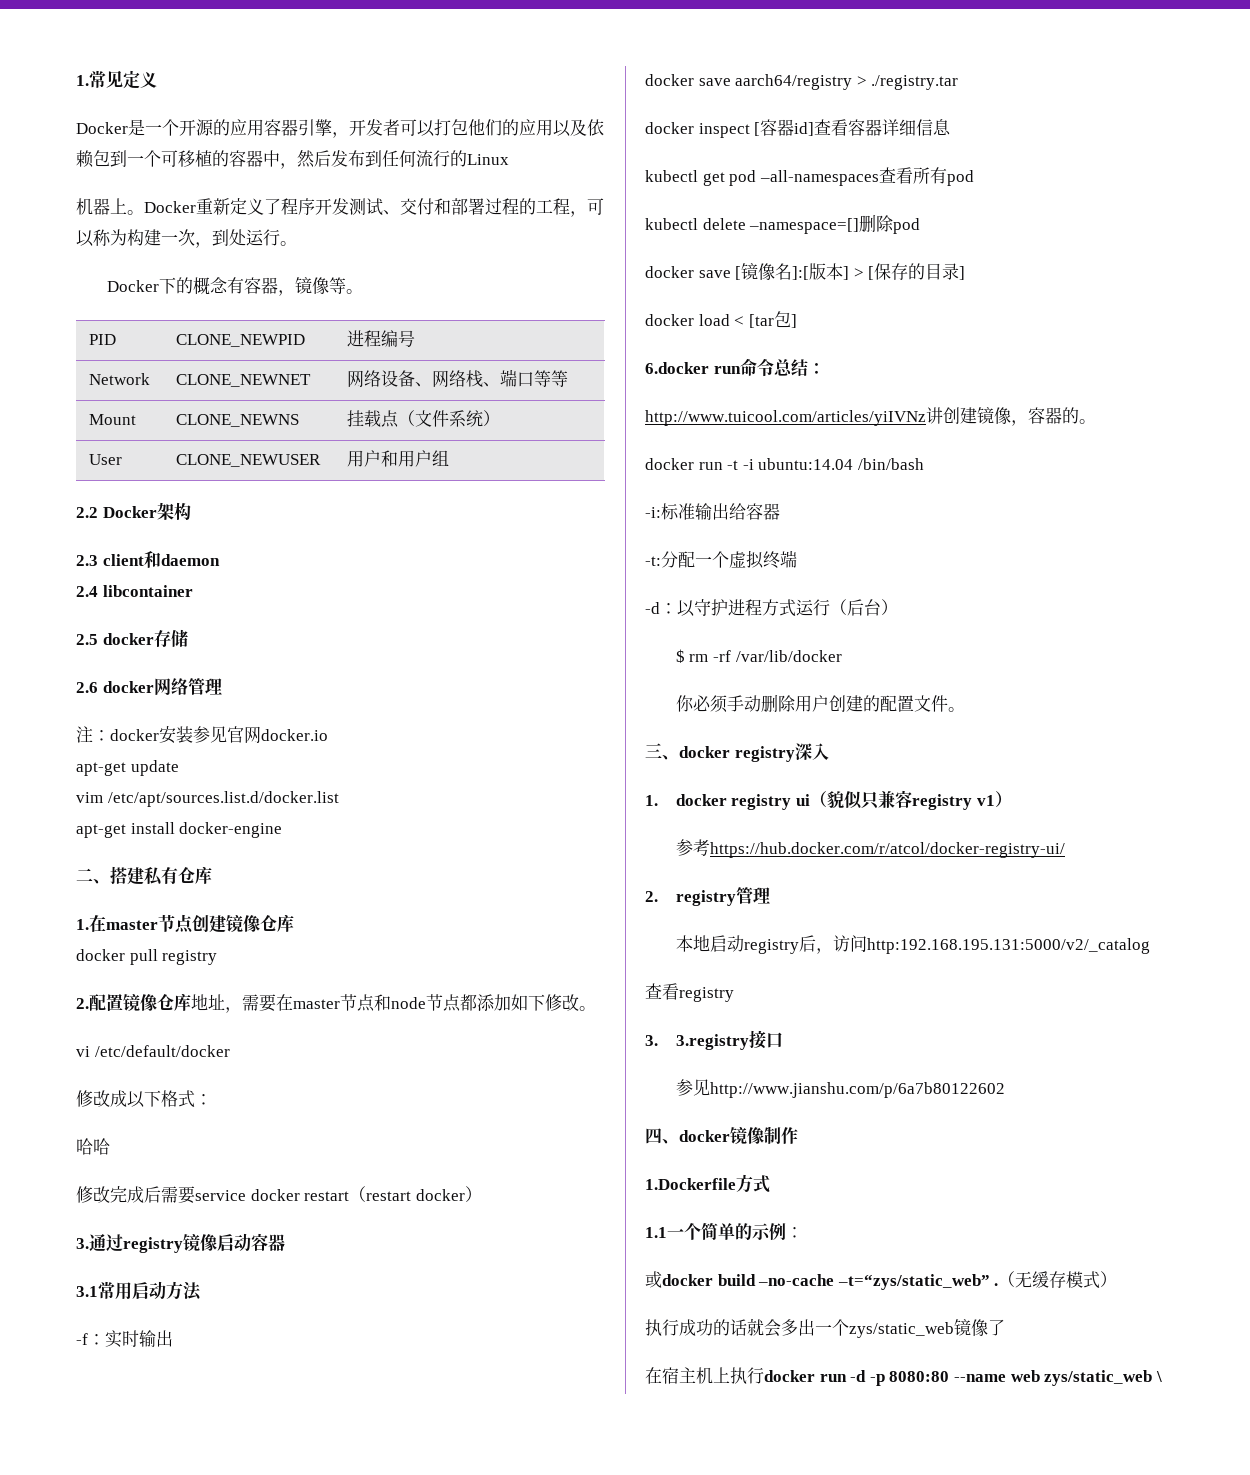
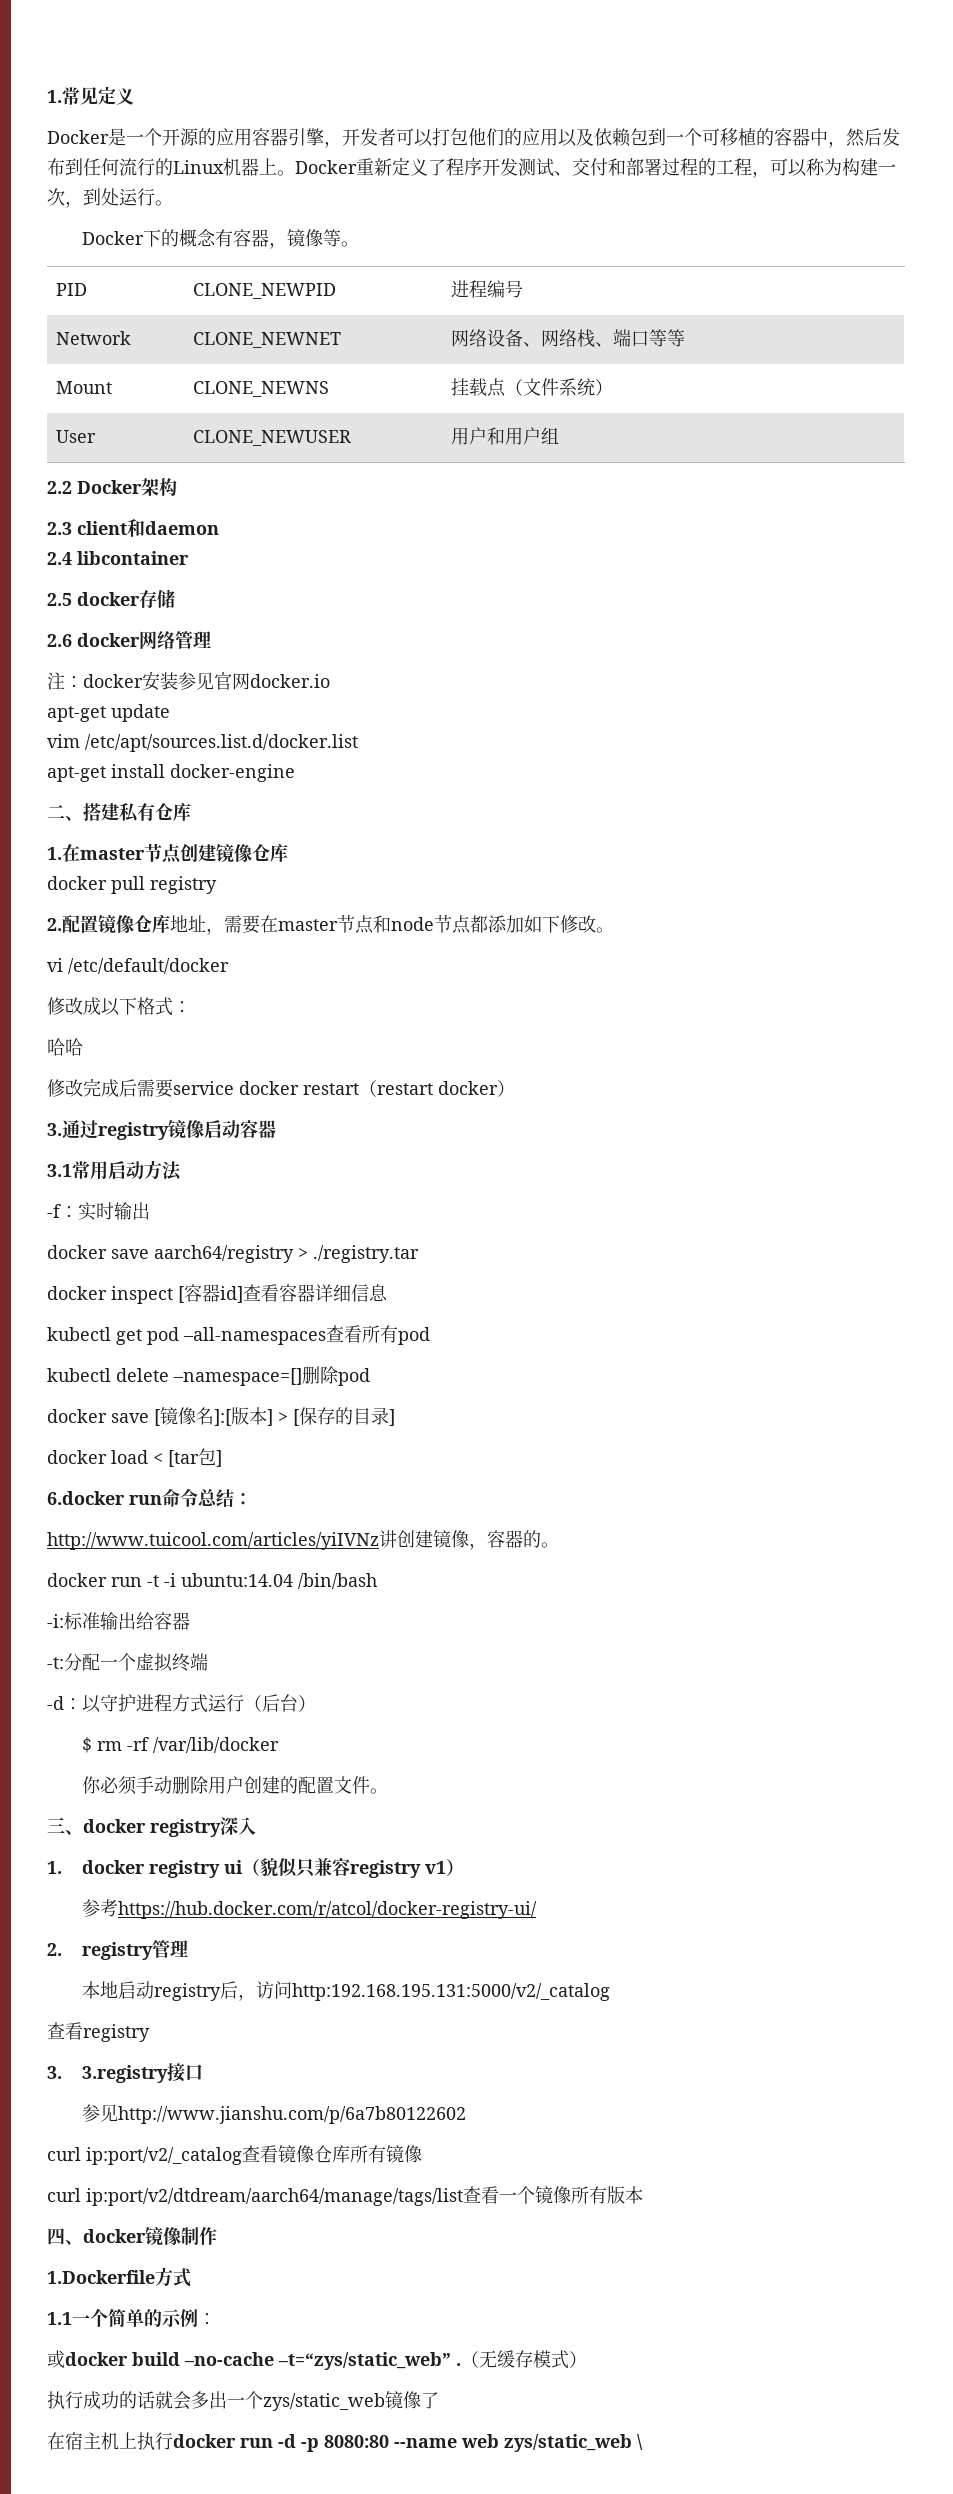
(509, 159) // -> (224, 167) none
(1005, 1090) none -> [47,2145,422,2165] [47,2186,643,2206] // curl ip:port/v2/_catalog查看镜像仓库所有镜像 // curl ip:port/v2/dtdream/aarch64/manage/tags/list查看一个镜像所有版本

